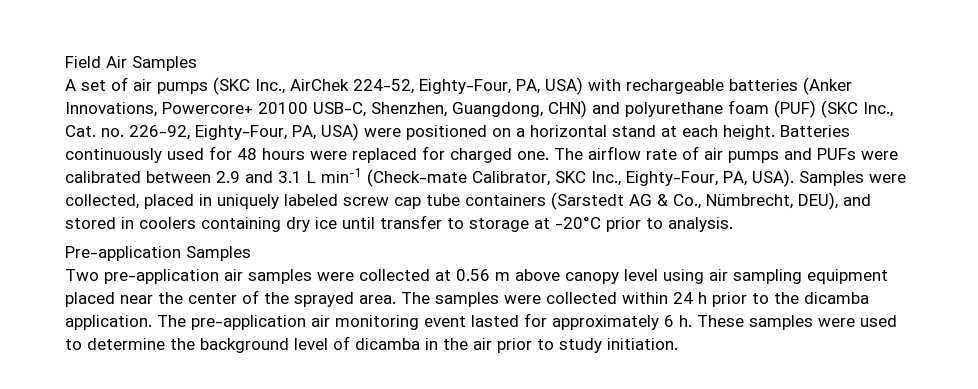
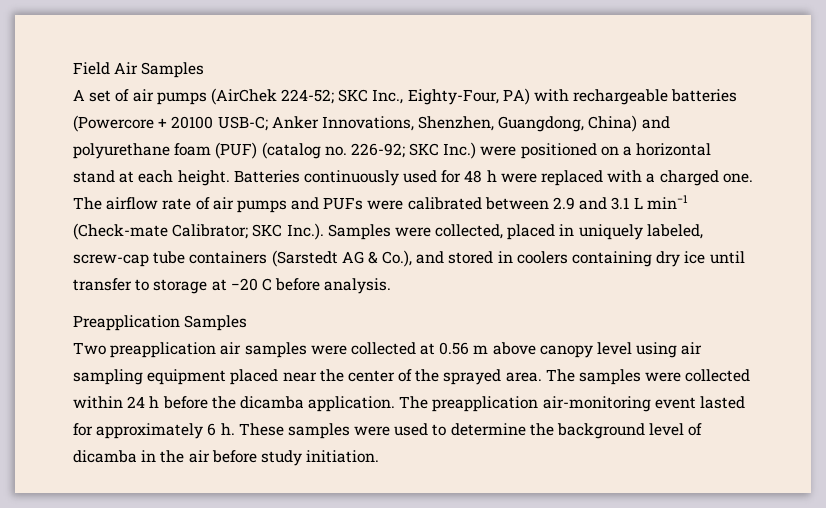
[213,77,852,95] [65,102,366,117] (SKC Inc., AirChek 224-52, Eighty-Four, PA, USA) with rechargeable batteries (Anker Innovations, Powercore+ 20100 USB-C, -> [210,88,738,105] [73,115,414,132] (AirChek 224-52; SKC Inc., Eighty-Four, PA) with rechargeable batteries (Powercore + 20100 USB-C; Anker Innovations,
[548,100,587,118] CHN) -> [588,115,638,132] China)
[821,100,893,118] [65,123,359,141] (SKC Inc., Cat. no. 226-92, Eighty-Four, PA, USA) -> [261,142,477,159] (catalog no. 226-92; SKC Inc.)
[262,148,305,160] hours -> [486,170,497,182] h
[422,146,445,160] for -> [607,170,656,183] with a
[472,169,794,187] Calibrator, SKC Inc., Eighty-Four, PA, USA). -> [172,223,324,240] Calibrator; SKC Inc.).
[284,194,421,209] labeled screw cap -> [646,224,703,239] [73,254,149,267] labeled, screw-cap
[673,192,838,210] Co., Nümbrecht, DEU), -> [382,250,413,267] Co.),
[555,216,663,232] -20°C prior to -> [230,278,321,291] −20 C before
[65,246,181,261] Pre-application -> [73,315,180,331] Preapplication
[104,269,219,284] pre-application -> [110,342,217,358] preapplication
[712,292,769,307] prior to -> [162,396,208,409] before
[191,315,419,330] pre-application air monitoring -> [432,396,651,412] preapplication air-monitoring
[497,338,554,353] prior to -> [211,450,257,463] before

